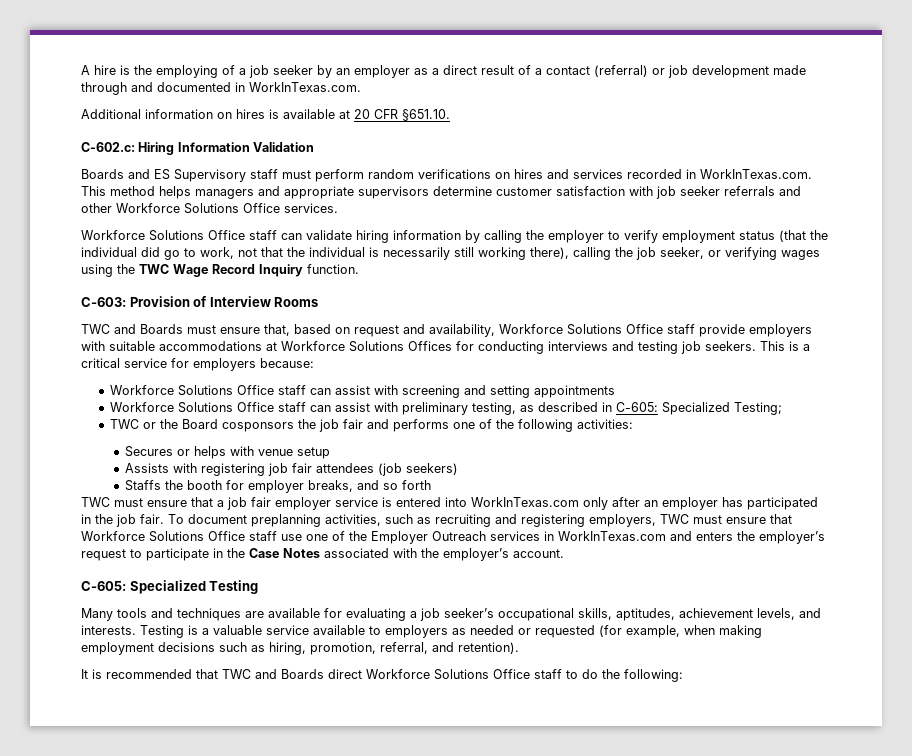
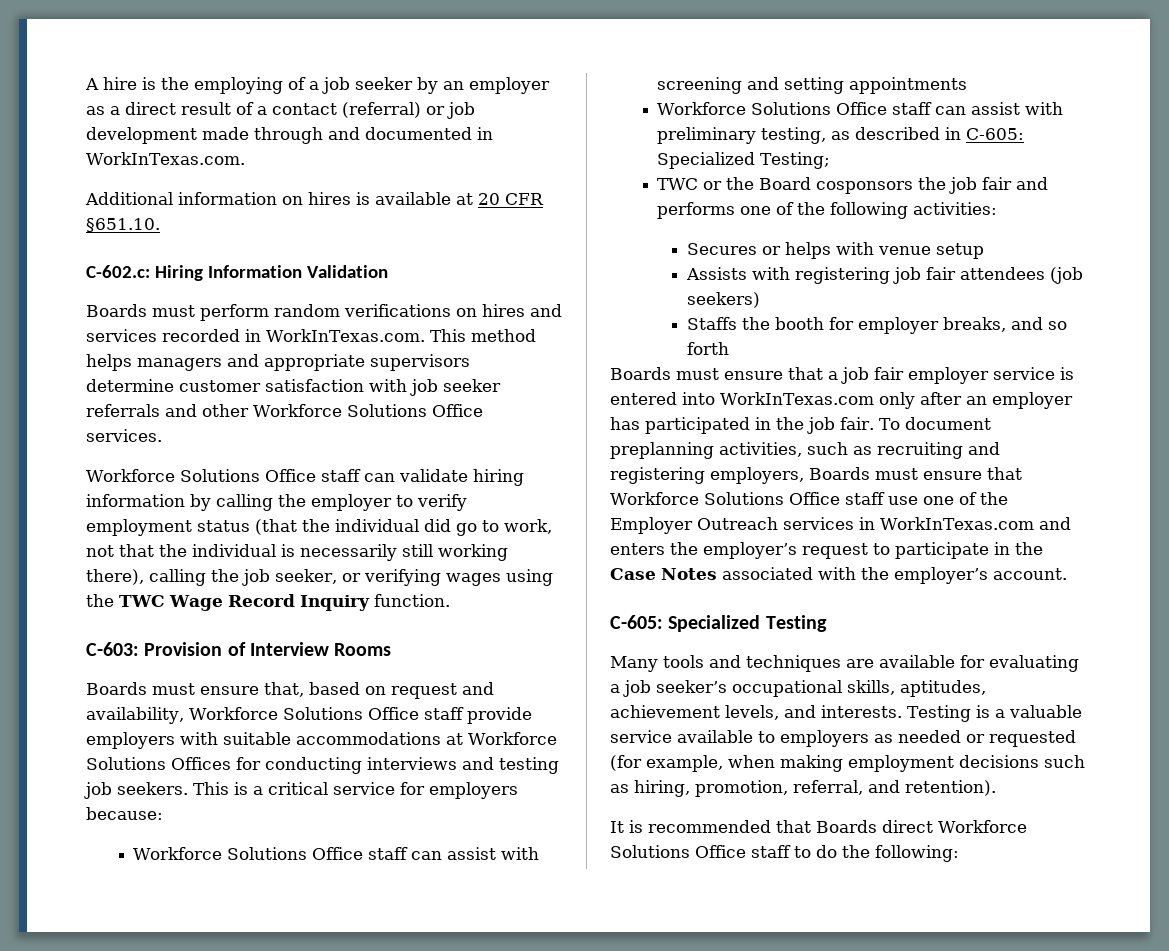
[128,169,278,182] and ES Supervisory staff -> (147, 310) none
[81,324,136,334] TWC and -> (392, 649) none
[81,497,110,507] TWC -> [610,367,671,380] Boards
[660,514,689,524] TWC -> [809,467,870,480] Boards
[222,669,277,679] TWC and -> (811, 826) none

